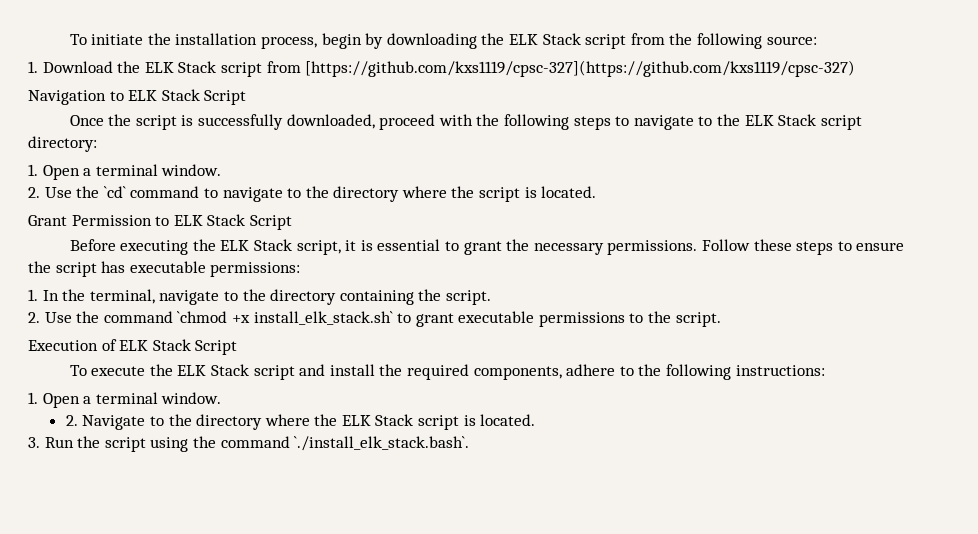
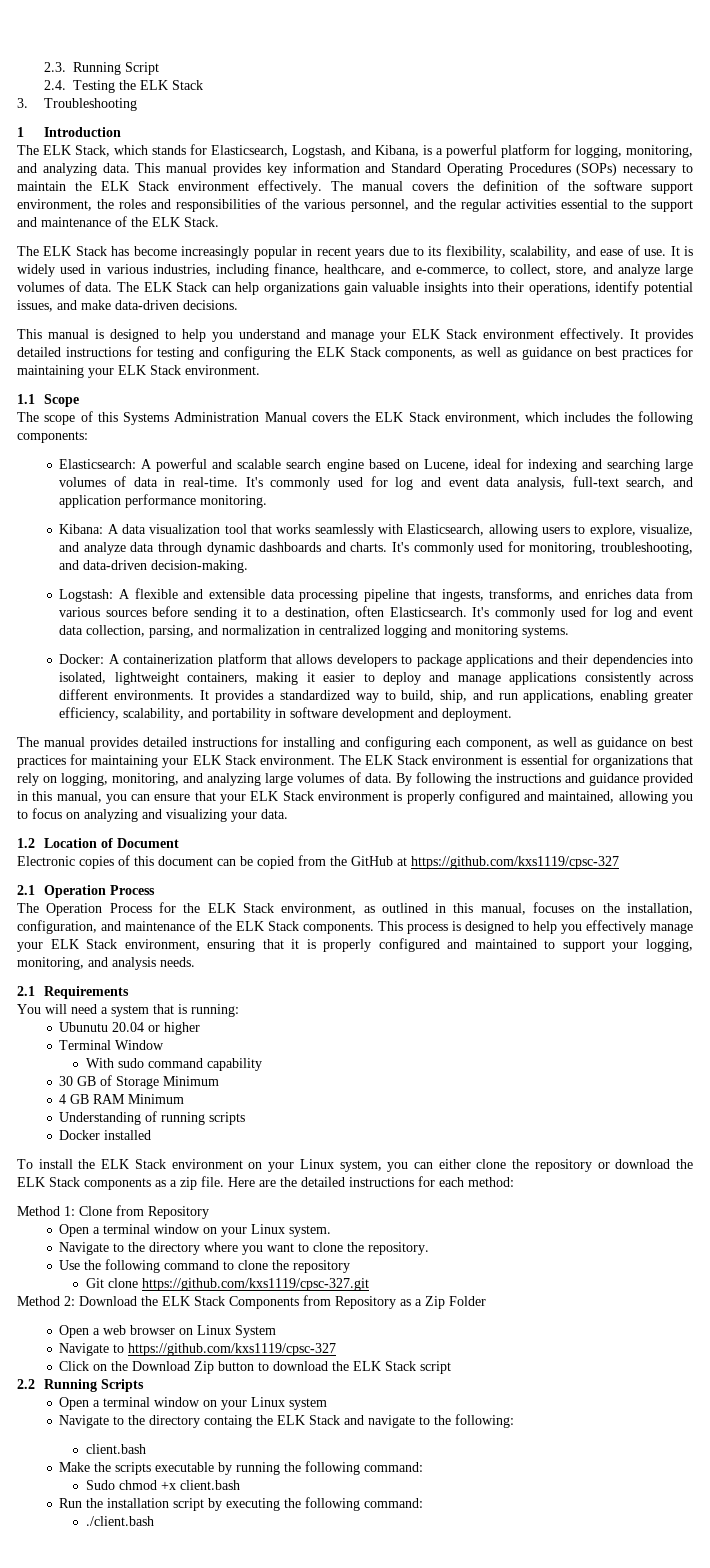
[69,33,817,49] [28,60,856,77] [28,89,247,105] [69,114,862,130] [28,136,97,152] [28,164,222,180] [28,186,597,202] [28,214,292,230] [69,239,905,255] [28,261,301,277] [28,289,491,305] [28,311,721,327] [28,339,238,355] [69,364,825,380] [28,392,222,408] [65,415,78,426] To initiate the installation process, begin by downloading the ELK Stack script from the following source: // 1. Download the ELK Stack script from [https://github.com/kxs1119/cpsc-327](https://github.com/kxs1119/cpsc-327) // Navigation to ELK Stack Script // Once the script is successfully downloaded, proceed with the following steps to navigate to the ELK Stack script directory: // 1. Open a terminal window. // 2. Use the `cd` command to navigate to the directory where the script is located. // Grant Permission to ELK Stack Script // Before executing the ELK Stack script, it is essential to grant the necessary permissions. Follow these steps to ensure the script has executable permissions: // 1. In the terminal, navigate to the directory containing the script. // 2. Use the command `chmod +x install_elk_stack.sh` to grant executable permissions to the script. // Execution of ELK Stack Script // To execute the ELK Stack script and install the required components, adhere to the following instructions: // 1. Open a terminal window. // 2. -> [43,62,159,75] [43,80,203,93] [17,98,137,111] [17,127,121,137] [17,144,693,158] [17,162,694,176] [17,180,693,194] [17,198,693,212] [17,216,219,227] [17,245,694,259] [17,263,694,277] [17,281,693,295] [17,300,238,312] [17,328,693,342] [17,346,693,360] [17,365,260,378] [17,394,79,407] [17,411,693,425] [17,431,88,443] [59,458,694,472] [59,476,694,490] [59,494,268,508] [59,524,694,537] [59,541,693,555] [59,560,249,573] [59,588,693,602] [59,606,694,620] [59,625,570,638] [59,653,693,667] [59,672,693,685] [59,689,693,703] [59,707,513,721] [17,736,693,750] [17,754,693,768] [17,772,693,786] [17,790,693,804] [17,808,288,822] [17,838,179,848] [17,855,619,869] [17,885,155,898] [17,902,693,916] [17,920,693,934] [17,938,693,952] [17,957,195,970] [17,986,129,999] [17,1004,239,1017] [59,1022,201,1035] [59,1040,165,1050] [86,1058,263,1071] [59,1075,220,1089] [59,1094,185,1104] [59,1111,246,1125] [59,1130,152,1140] [17,1159,693,1172] [17,1176,514,1190] [17,1205,209,1219] [59,1224,332,1237] 2.3. Running Script // 2.4. Testing the ELK Stack // 3. Troubleshooting // 1 Introduction // The ELK Stack, which stands for Elasticsearch, Logstash, and Kibana, is a powerful platform for logging, monitoring, and analyzing data. This manual provides key information and Standard Operating Procedures (SOPs) necessary to maintain the ELK Stack environment effectively. The manual covers the definition of the software support environment, the roles and responsibilities of the various personnel, and the regular activities essential to the support and maintenance of the ELK Stack. // The ELK Stack has become increasingly popular in recent years due to its flexibility, scalability, and ease of use. It is widely used in various industries, including finance, healthcare, and e-commerce, to collect, store, and analyze large volumes of data. The ELK Stack can help organizations gain valuable insights into their operations, identify potential issues, and make data-driven decisions. // This manual is designed to help you understand and manage your ELK Stack environment effectively. It provides detailed instructions for testing and configuring the ELK Stack components, as well as guidance on best practices for maintaining your ELK Stack environment. // 1.1 Scope // The scope of this Systems Administration Manual covers the ELK Stack environment, which includes the following components: // Elasticsearch: A powerful and scalable search engine based on Lucene, ideal for indexing and searching large volumes of data in real-time. It's commonly used for log and event data analysis, full-text search, and application performance monitoring. // Kibana: A data visualization tool that works seamlessly with Elasticsearch, allowing users to explore, visualize, and analyze data through dynamic dashboards and charts. It's commonly used for monitoring, troubleshooting, and data-driven decision-making. // Logstash: A flexible and extensible data processing pipeline that ingests, transforms, and enriches data from various sources before sending it to a destination, often Elasticsearch. It's commonly used for log and event data collection, parsing, and normalization in centralized logging and monitoring systems. // Docker: A containerization platform that allows developers to package applications and their dependencies into isolated, lightweight containers, making it easier to deploy and manage applications consistently across different environments. It provides a standardized way to build, ship, and run applications, enabling greater efficiency, scalability, and portability in software development and deployment. // The manual provides detailed instructions for installing and configuring each component, as well as guidance on best practices for maintaining your ELK Stack environment. The ELK Stack environment is essential for organizations that rely on logging, monitoring, and analyzing large volumes of data. By following the instructions and guidance provided in this manual, you can ensure that your ELK Stack environment is properly configured and maintained, allowing you to focus on analyzing and visualizing your data. // 1.2 Location of Document // Electronic copies of this document can be copied from the GitHub at https://github.com/kxs1119/cpsc-327 // 2.1 Operation Process // The Operation Process for the ELK Stack environment, as outlined in this manual, focuses on the installation, configuration, and maintenance of the ELK Stack components. This process is designed to help you effectively manage your ELK Stack environment, ensuring that it is properly configured and maintained to support your logging, monitoring, and analysis needs. // 2.1 Requirements // You will need a system that is running: // Ubunutu 20.04 or higher // Terminal Window // With sudo command capability // 30 GB of Storage Minimum // 4 GB RAM Minimum // Understanding of running scripts // Docker installed // To install the ELK Stack environment on your Linux system, you can either clone the repository or download the ELK Stack components as a zip file. Here are the detailed instructions for each method: // Method 1: Clone from Repository // Open a terminal window on your Linux system. //
[314,414,536,430] [28,436,470,452] the ELK Stack script is located. // 3. Run the script using the command `./install_elk_stack.bash`. -> [242,1242,430,1255] [59,1259,351,1273] [86,1278,370,1291] [17,1295,486,1309] [59,1325,277,1338] [59,1343,337,1356] [59,1361,452,1374] [17,1379,144,1392] [59,1397,328,1410] [59,1414,515,1428] [86,1444,147,1454] [59,1461,424,1475] [86,1480,241,1490] [59,1497,424,1511] [86,1516,155,1526] you want to clone the repository. // Use the following command to clone the repository // Git clone https://github.com/kxs1119/cpsc-327.git // Method 2: Download the ELK Stack Components from Repository as a Zip Folder // Open a web browser on Linux System // Navigate to https://github.com/kxs1119/cpsc-327 // Click on the Download Zip button to download the ELK Stack script // 2.2 Running Scripts // Open a terminal window on your Linux system // Navigate to the directory containg the ELK Stack and navigate to the following: // client.bash // Make the scripts executable by running the following command: // Sudo chmod +x client.bash // Run the installation script by executing the following command: // ./client.bash

